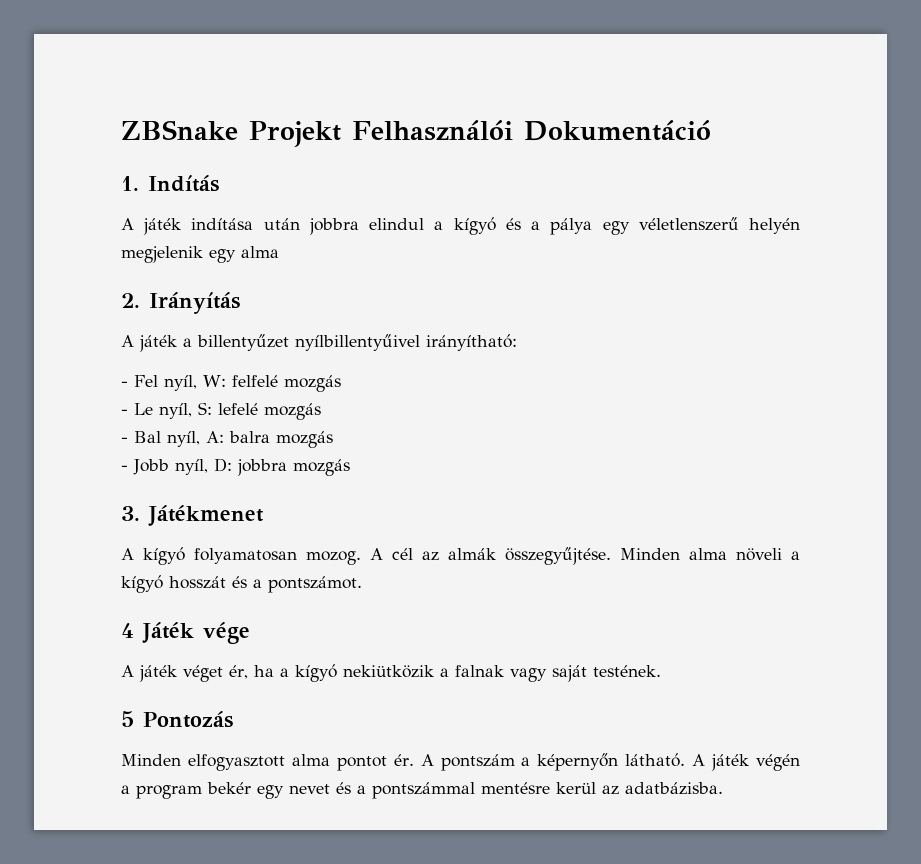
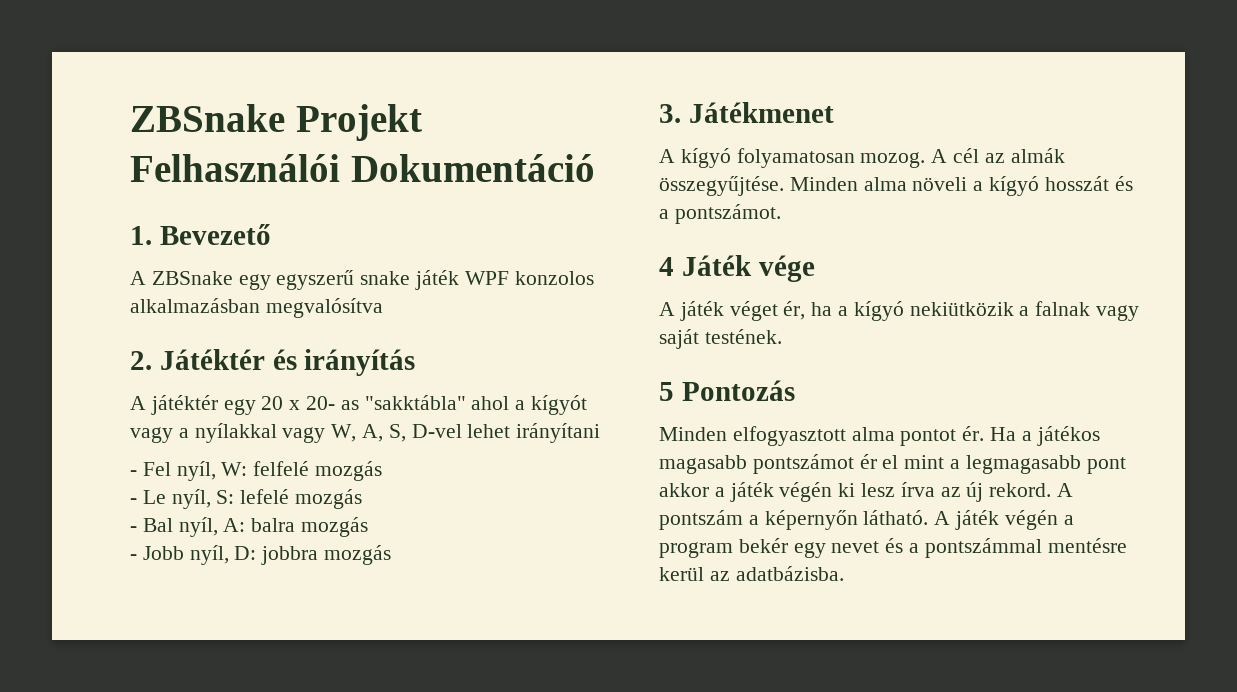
[148,175,219,192] [121,217,800,235] [121,246,279,263] [121,292,240,314] [121,334,517,352] Indítás // A játék indítása után jobbra elindul a kígyó és a pálya egy véletlenszerű helyén megjelenik egy alma // 2. Irányítás // A játék a billentyűzet nyílbillentyűivel irányítható: -> [159,224,271,245] [130,270,594,290] [130,298,383,318] [130,349,416,376] [130,395,588,415] [130,423,601,443] Bevezető // A ZBSnake egy egyszerű snake játék WPF konzolos alkalmazásban megvalósítva // 2. Játéktér és irányítás // A játéktér egy 20 x 20- as "sakktábla" ahol a kígyót vagy a nyílakkal vagy W, A, S, D-vel lehet irányítani
(414, 760) none -> [990,426,1100,446] [659,454,1126,474] [659,482,1052,502] Ha a játékos magasabb pontszámot ér el mint a legmagasabb pont akkor a játék végén ki lesz írva az új rekord.

